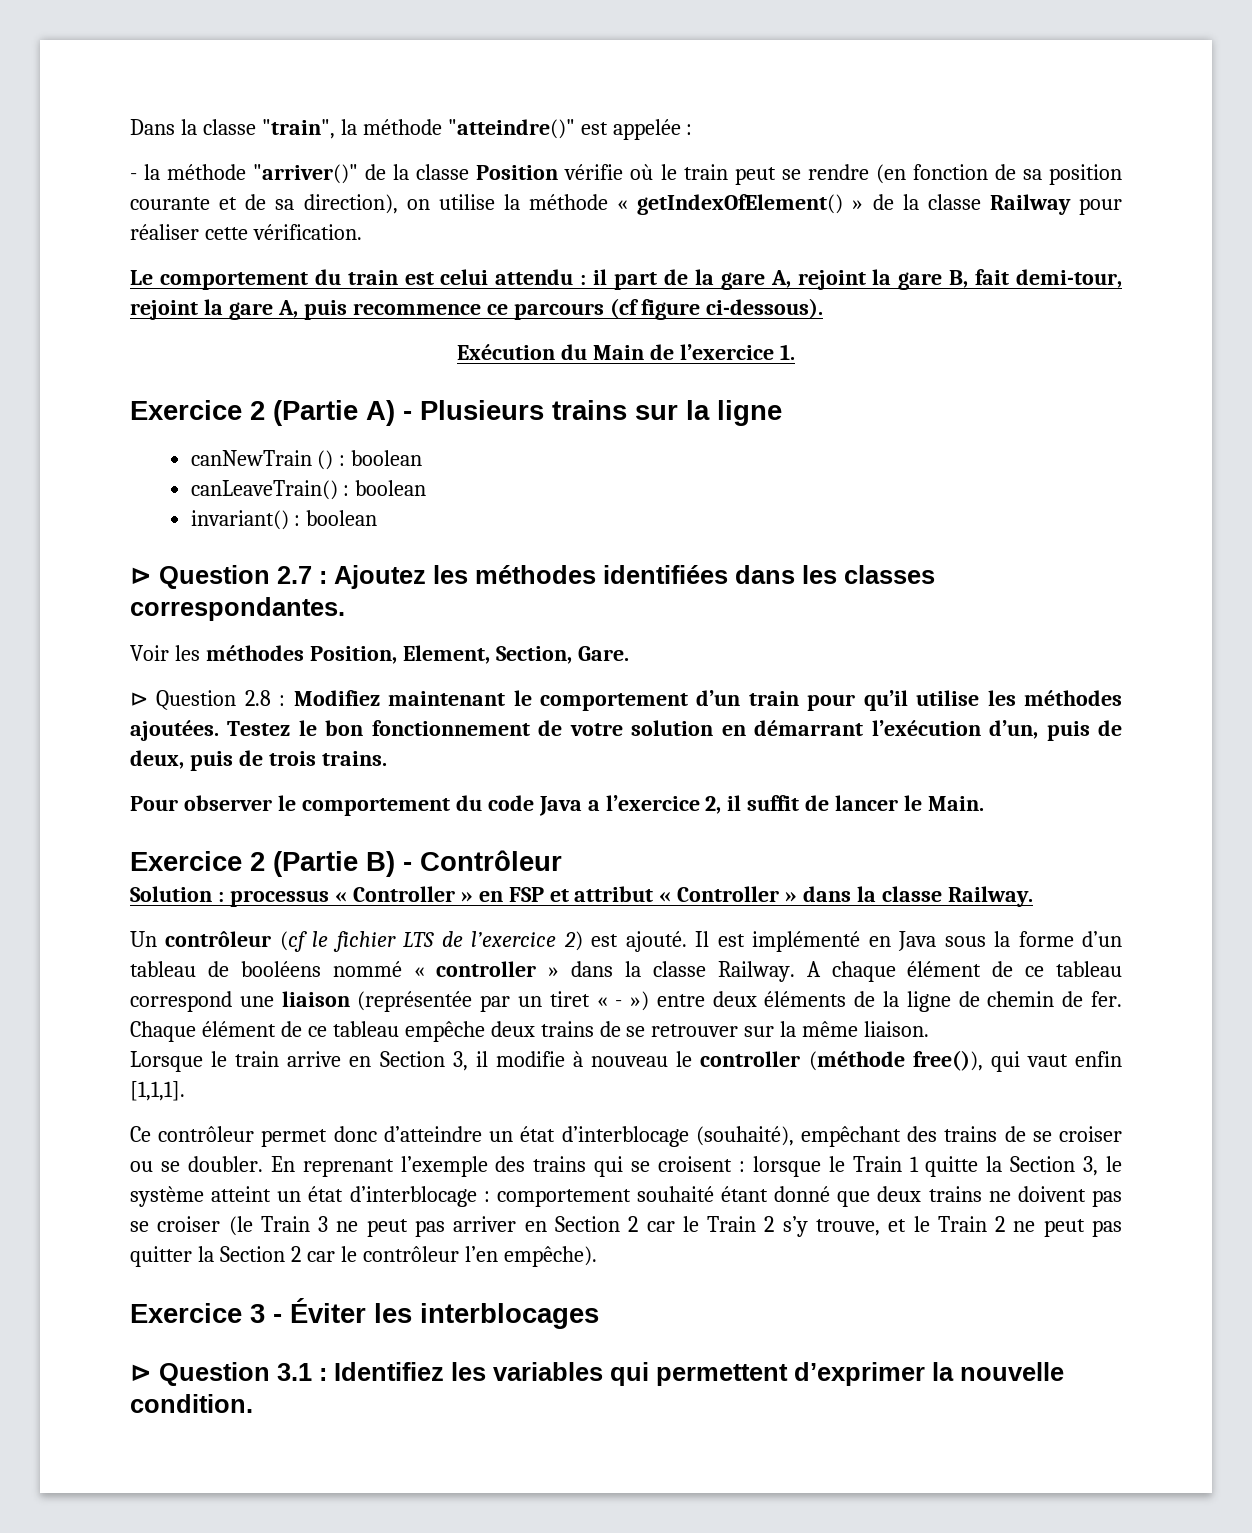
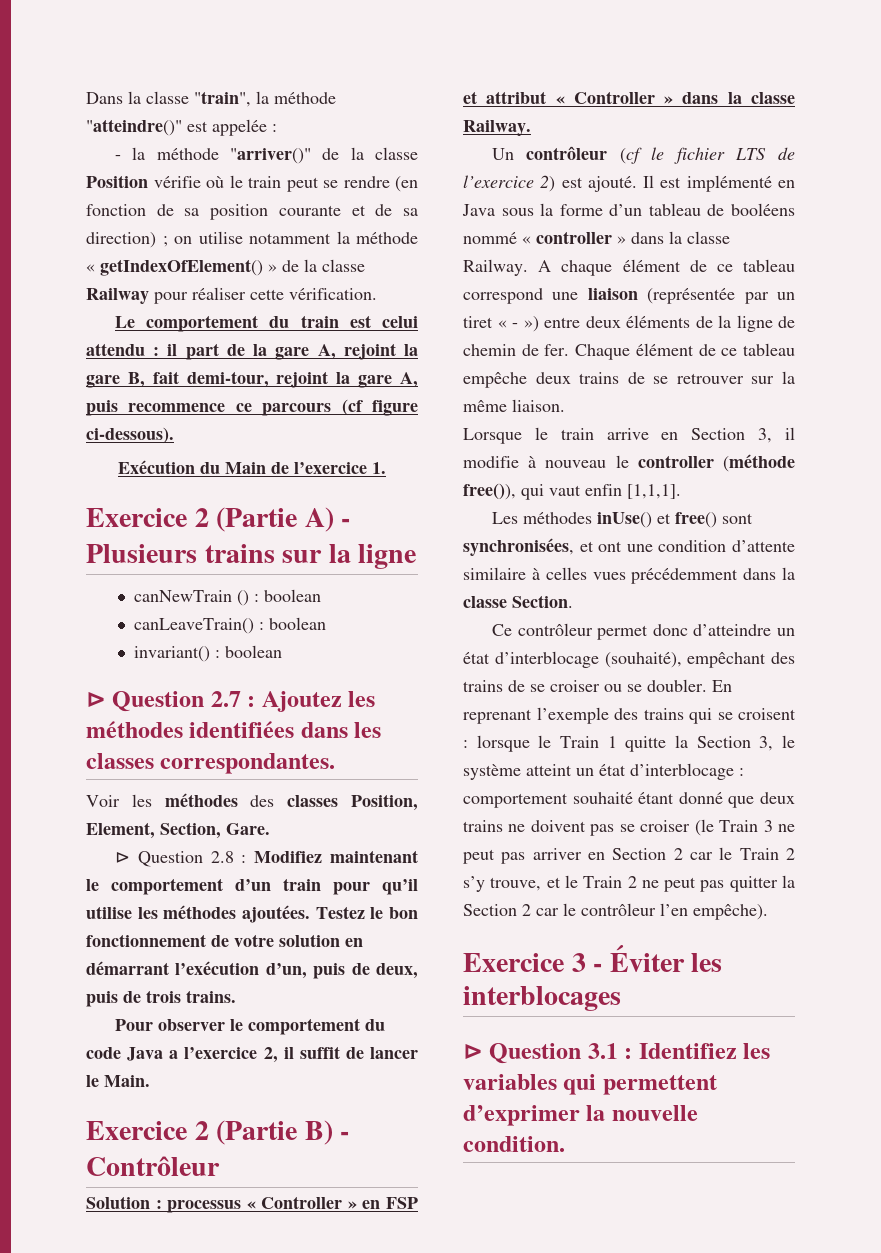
[303,194,398,214] direction), -> [86,232,168,248] direction) ;
(495, 202) none -> [249,233,331,244] notamment
(304, 653) none -> [250,795,339,807] des classes
(185, 1091) none -> [491,512,753,528] [463,538,795,556] [463,567,795,584] [463,595,573,608] // Les méthodes inUse() et free() sont synchronisées, et ont une condition d’attente similaire à celles vues précédemment dans la classe Section.

